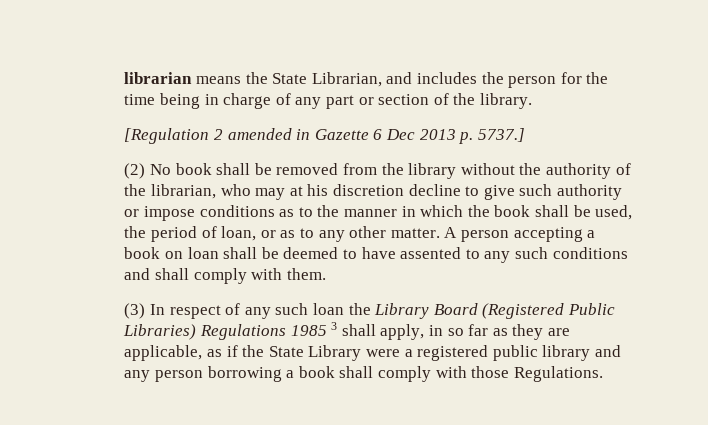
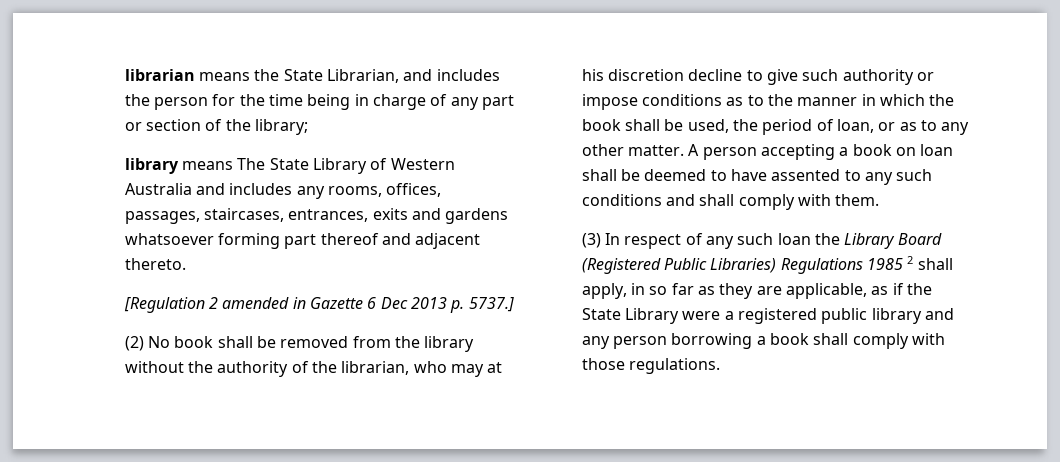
[479,93,532,109] library. -> [254,119,308,135] [124,158,455,174] [124,183,442,199] [124,208,509,224] [124,233,481,249] [124,258,186,270] library; // library means The State Library of Western Australia and includes any rooms, offices, passages, staircases, entrances, exits and gardens whatsoever forming part thereof and adjacent thereto.
[331,322,338,330] 3 -> [907,256,914,264] 2
[513,366,603,382] Regulations. -> [629,358,721,374] regulations.

